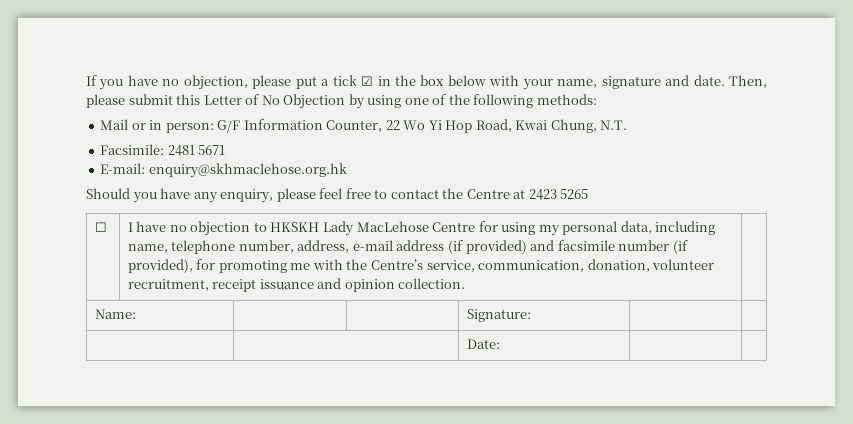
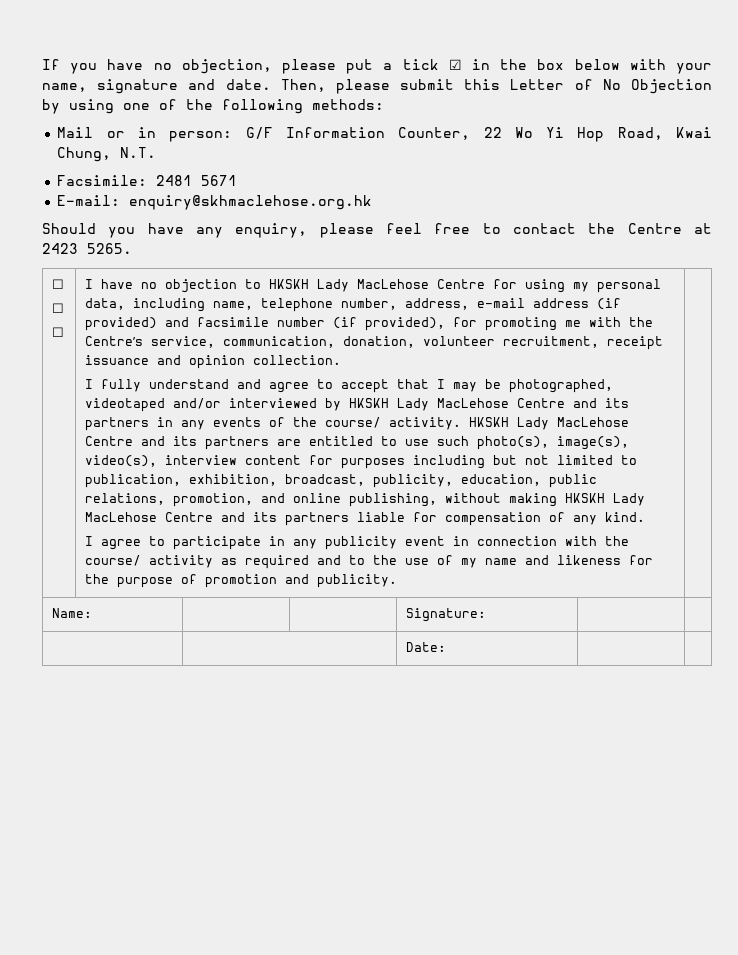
[560,189,589,199] [94,222,107,232] 5265 // ☐ -> [87,243,132,254] [51,279,64,289] [51,303,64,313] [51,327,64,337] 5265. // ☐ // ☐ // ☐
(466, 283) none -> [84,379,613,393] [84,398,629,412] [84,417,629,431] [84,436,629,450] [84,455,637,469] [84,474,597,488] [84,493,645,507] [84,512,645,526] [84,536,629,550] [84,555,653,569] [84,574,397,588] // I fully understand and agree to accept that I may be photographed, videotaped and/or interviewed by HKSKH Lady MacLehose Centre and its partners in any events of the course/ activity. HKSKH Lady MacLehose Centre and its partners are entitled to use such photo(s), image(s), video(s), interview content for purposes including but not limited to publication, exhibition, broadcast, publicity, education, public relations, promotion, and online publishing, without making HKSKH Lady MacLehose Centre and its partners liable for compensation of any kind. // I agree to participate in any publicity event in connection with the course/ activity as required and to the use of my name and likeness for the purpose of promotion and publicity.

